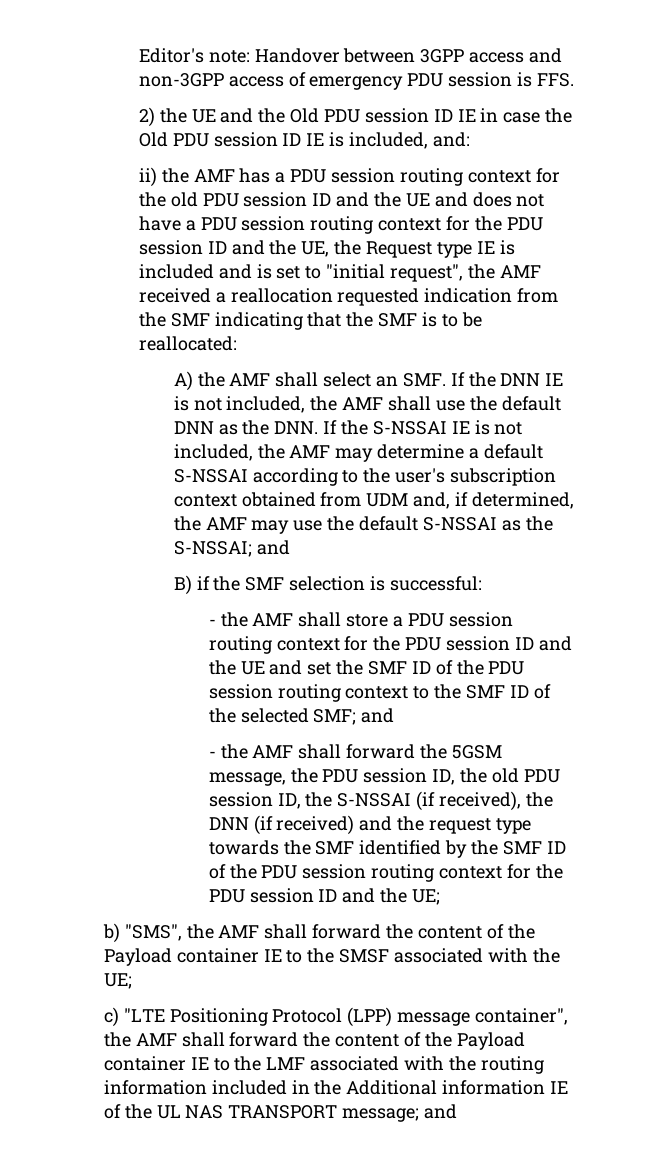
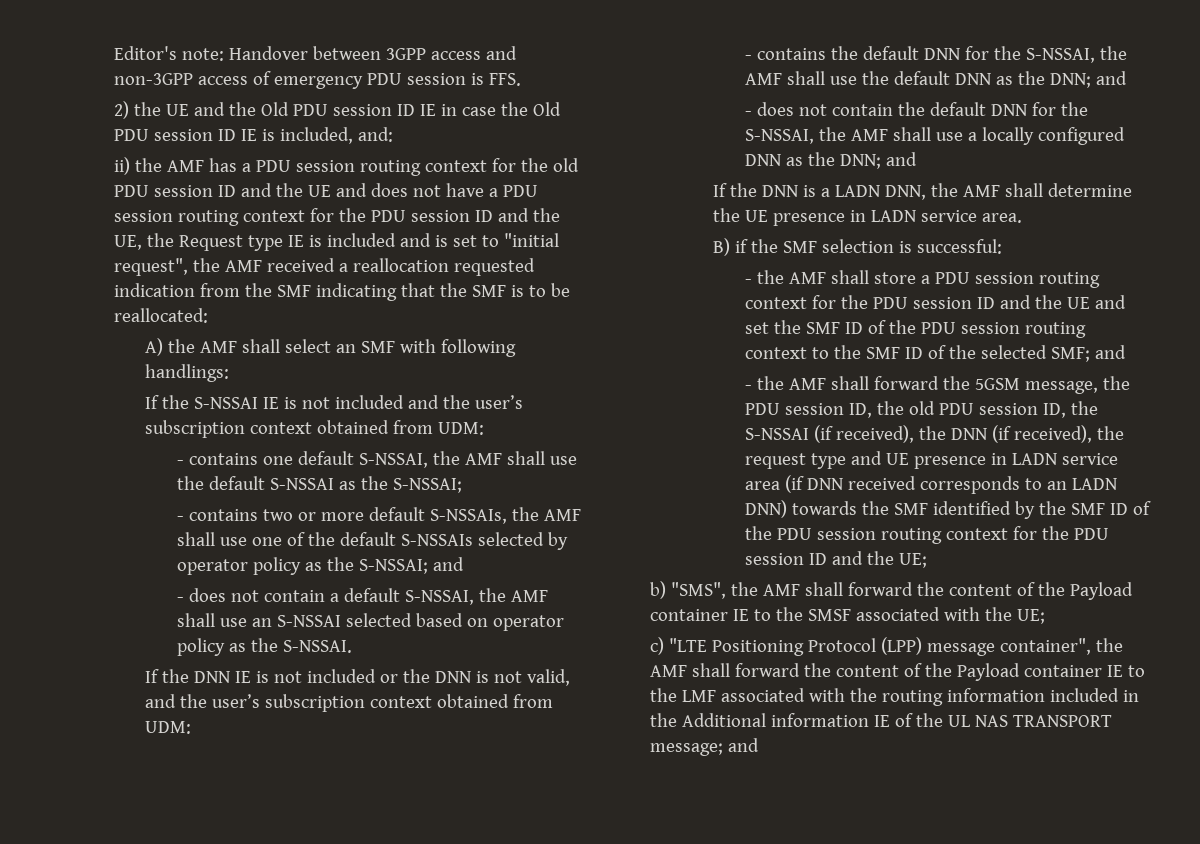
[402,373,446,387] SMF. -> [361,339,517,357] [145,364,230,382] [145,395,524,409] [145,420,485,438] [177,451,578,468] [177,476,463,493] [177,507,582,524] [177,532,569,550] [177,557,465,575] [177,588,549,605] [177,613,565,631] [177,638,353,656] SMF with following handlings: // If the S-NSSAI IE is not included and the user’s subscription context obtained from UDM: // - contains one default S-NSSAI, the AMF shall use the default S-NSSAI as the S-NSSAI; // - contains two or more default S-NSSAIs, the AMF shall use one of the default S-NSSAIs selected by operator policy as the S-NSSAI; and // - does not contain a default S-NSSAI, the AMF shall use an S-NSSAI selected based on operator policy as the S-NSSAI. //
[226,396,306,413] included, -> [307,669,571,686] [145,694,554,712] [145,721,192,734] [745,46,1096,63] included or the DNN is not valid, and the user’s subscription context obtained from UDM: // - contains the default DNN for the S-NSSAI,
[274,420,523,435] [173,444,543,462] [173,468,557,486] [173,492,574,509] [173,516,553,534] [173,540,290,557] DNN. If the S-NSSAI IE is not included, the AMF may determine a default S-NSSAI according to the user's subscription context obtained from UDM and, if determined, the AMF may use the default S-NSSAI as the S-NSSAI; and -> [1050,71,1128,88] [745,102,1089,116] [745,127,1126,145] [745,152,918,169] [713,183,1133,200] [713,208,1023,226] DNN; and // - does not contain the default DNN for the S-NSSAI, the AMF shall use a locally configured DNN as the DNN; and // If the DNN is a LADN DNN, the AMF shall determine the UE presence in LADN service area.
[276,815,393,835] received) and -> [1014,425,1093,443] received),
(531, 826) none -> [851,451,1119,469] [745,475,1118,494] [745,500,788,518] and UE presence in LADN service area (if DNN received corresponds to an LADN DNN)

